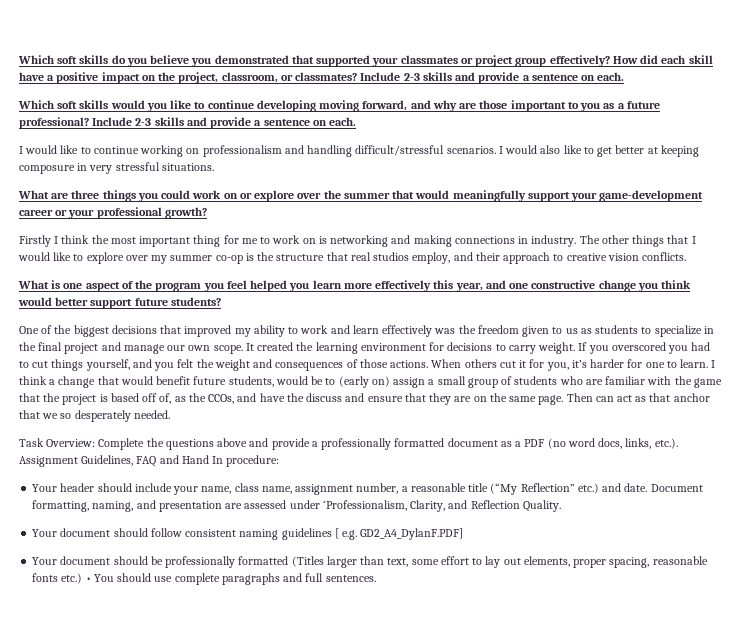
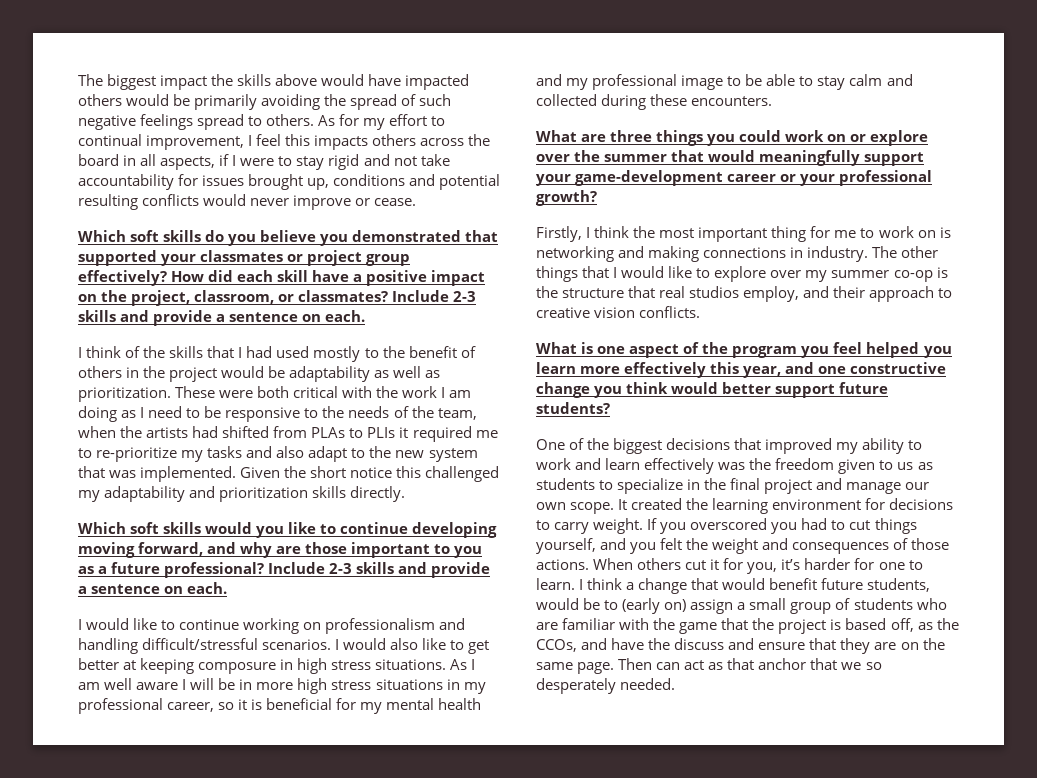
(18, 59) none -> [78,74,470,90] [78,94,452,110] [78,114,446,130] [78,134,491,150] [78,154,450,170] [78,174,501,190] [78,194,417,210] The biggest impact the skills above would have impacted others would be primarily avoiding the spread of such negative feelings spread to others. As for my effort to continual improvement, I feel this impacts others across the board in all aspects, if I were to stay rigid and not take accountability for issues brought up, conditions and potential resulting conflicts would never improve or cease. //
(625, 76) none -> [78,346,476,362] [78,366,441,382] [78,386,472,402] [78,406,477,422] [78,426,498,442] [78,446,478,462] [78,466,500,482] [78,486,406,502] // I think of the skills that I had used mostly to the benefit of others in the project would be adaptability as well as prioritization. These were both critical with the work I am doing as I need to be responsive to the needs of the team, when the artists had shifted from PLAs to PLIs it required me to re-prioritize my tasks and also adapt to the new system that was implemented. Given the short notice this challenged my adaptability and prioritization skills directly.
[89,162,160,174] very stressful -> [297,658,372,674] high stress
(214, 167) none -> [450,659,476,670] [78,678,486,694] [78,698,482,714] [536,74,913,90] [536,94,773,110] As I am well aware I will be in more high stress situations in my professional career, so it is beneficial for my mental health and my professional image to be able to stay calm and collected during these encounters.
[19,235,51,247] Firstly -> [536,226,582,242] Firstly,
[142,393,172,404] off of, -> [890,618,914,632] off,
[19,438,678,450] [19,455,280,467] [32,483,703,495] [32,500,561,512] [32,528,464,540] [32,556,708,568] [32,573,376,585] // Task Overview: Complete the questions above and provide a professionally formatted document as a PDF (no word docs, links, etc.). Assignment Guidelines, FAQ and Hand In procedure: // Your header should include your name, class name, assignment number, a reasonable title (“My Reflection” etc.) and date. Document formatting, naming, and presentation are assessed under ‘Professionalism, Clarity, and Reflection Quality. // Your document should follow consistent naming guidelines [ e.g. GD2_A4_DylanF.PDF] // Your document should be professionally formatted (Titles larger than text, some effort to lay out elements, proper spacing, reasonable fonts etc.) • You should use complete paragraphs and full sentences. -> (676, 684) none

